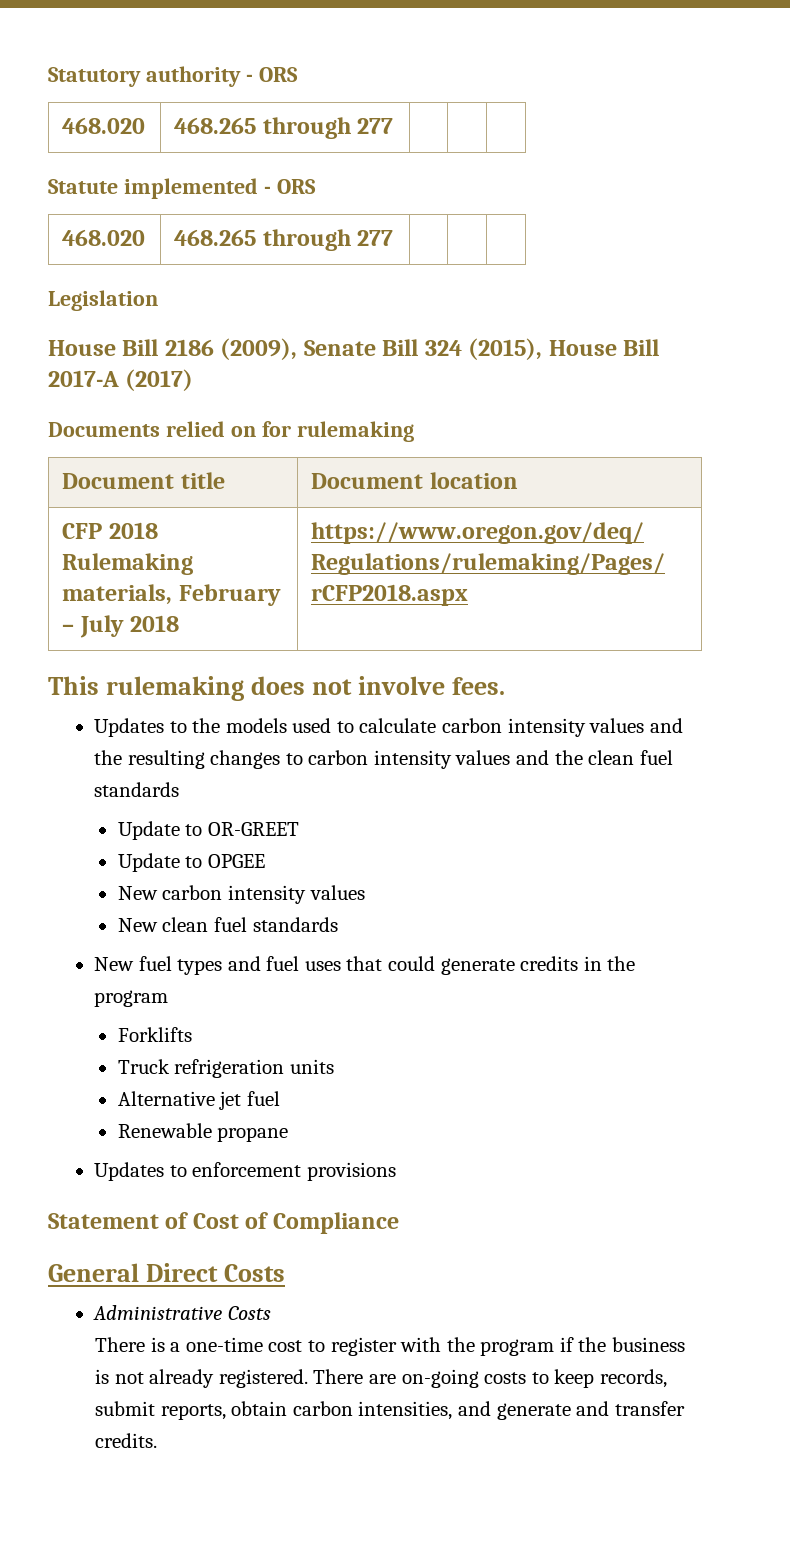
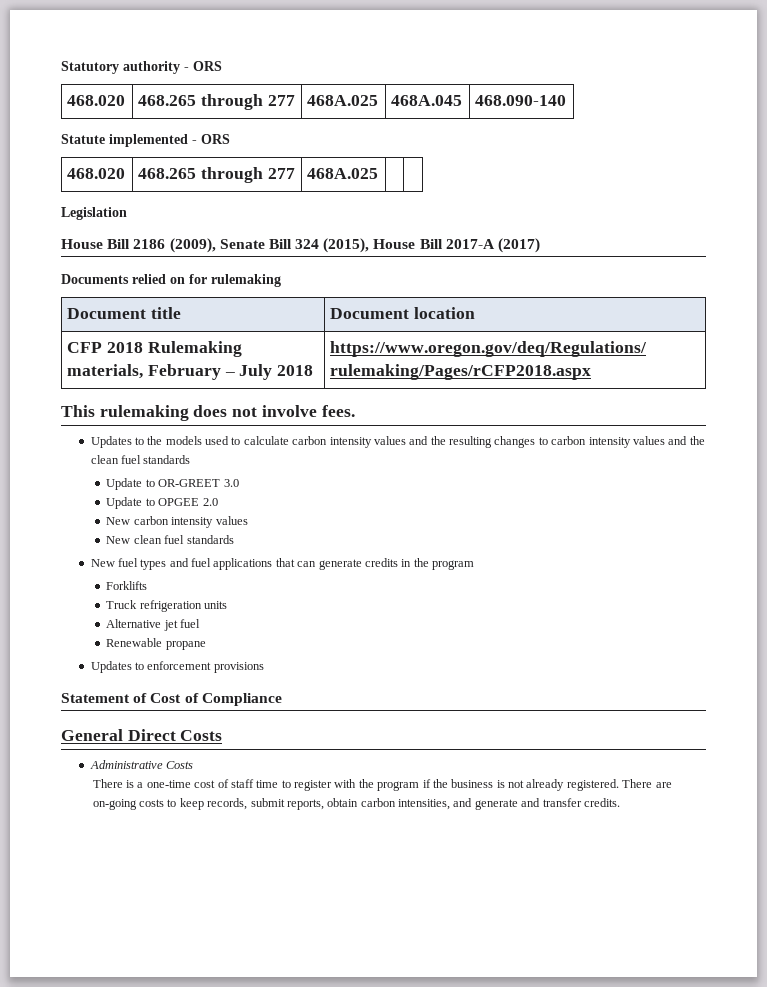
(393, 126) | | -> [307,95,379,106] [391,95,463,106] [475,95,567,106] 468A.025 | 468A.045 | 468.090-140
(393, 238) none -> [307,168,379,179] 468A.025
(299, 829) none -> [223,479,239,487] 3.0
(265, 861) none -> [202,498,218,506] 2.0
[304,956,435,971] uses that could -> [213,558,317,570] applications that can
(303, 1346) none -> [217,779,279,788] of staff time

